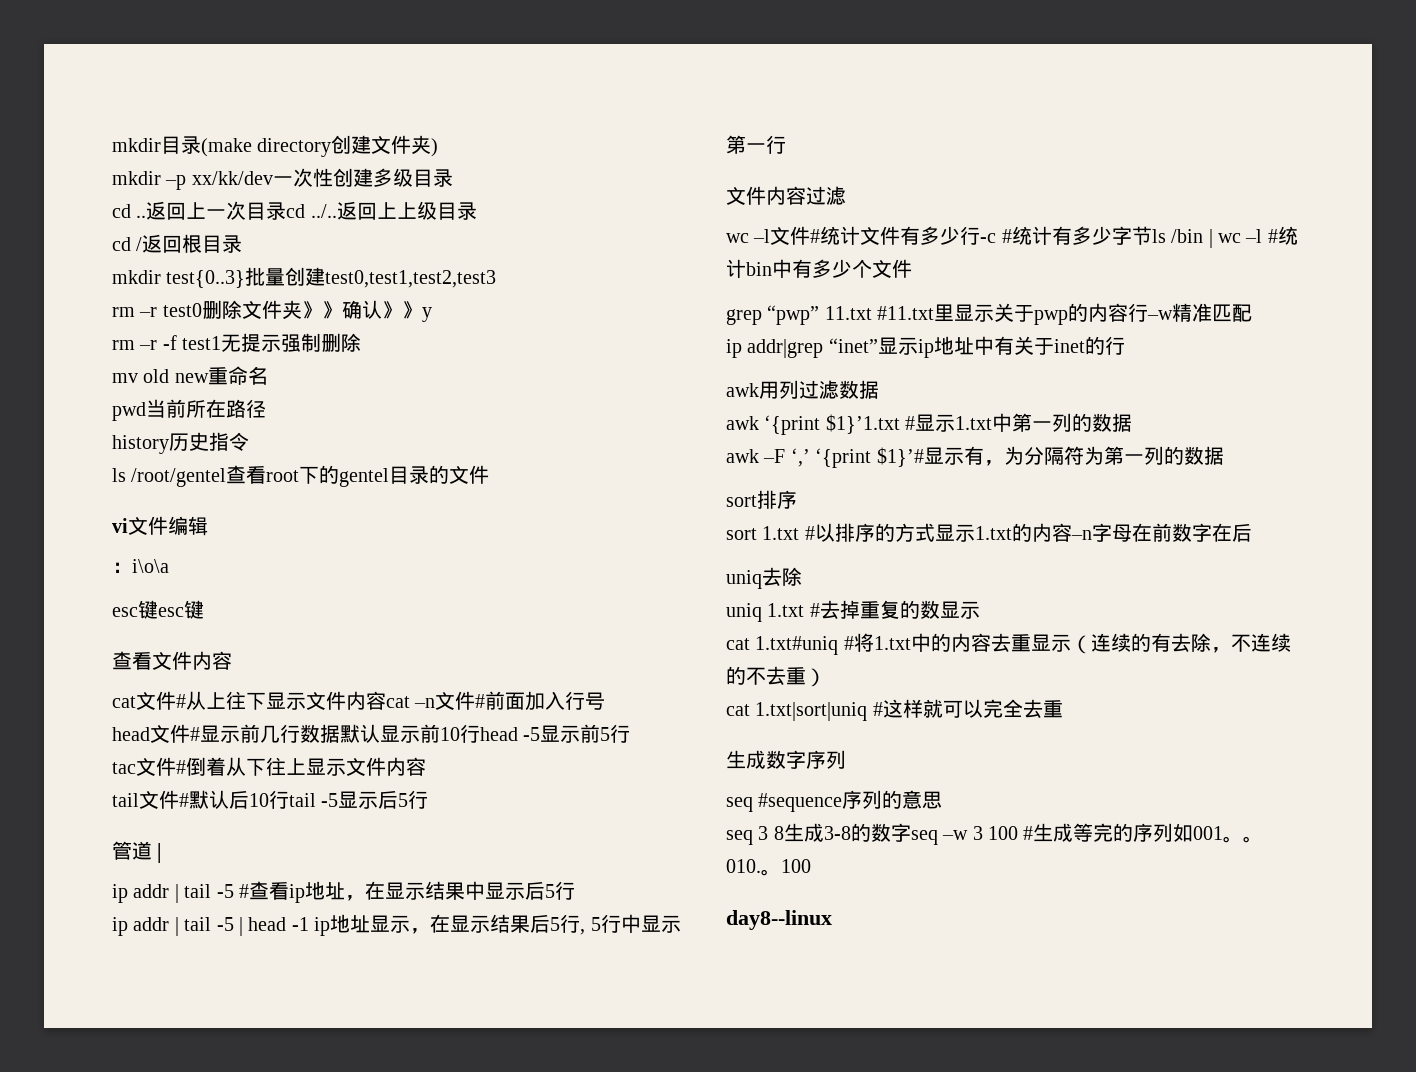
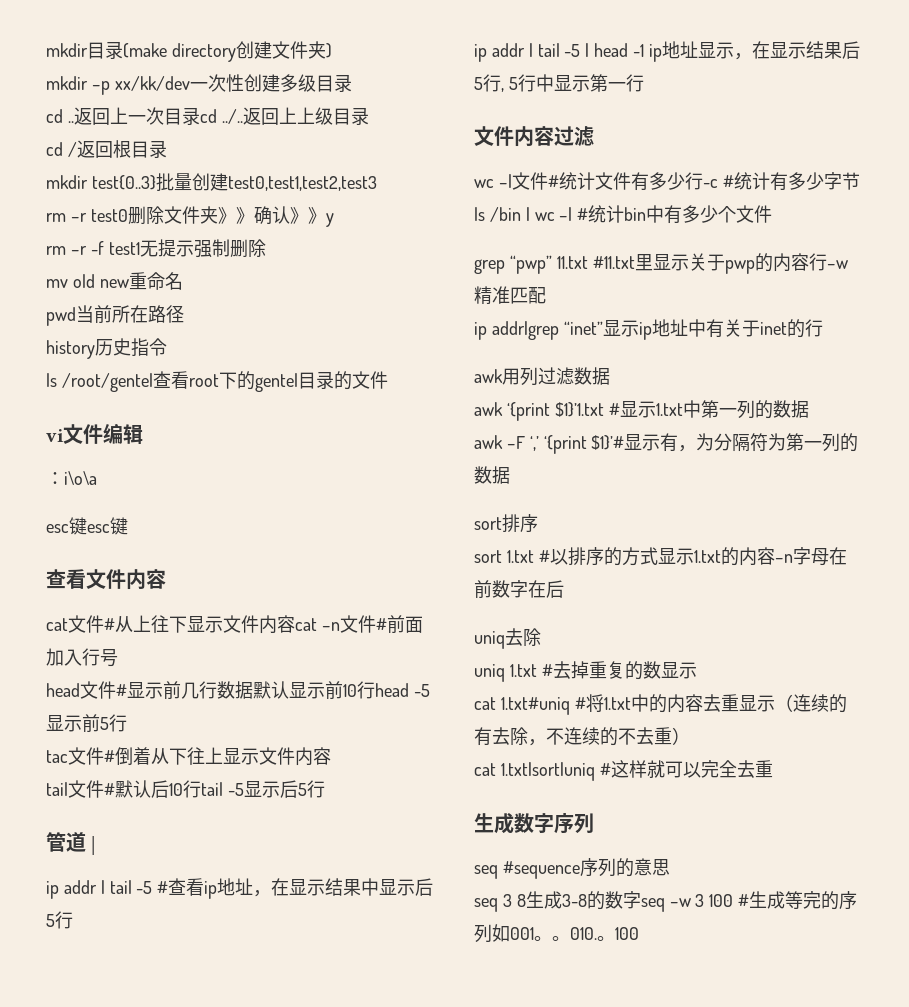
[726,910,832,930] // day8--linux -> (639, 933) none

